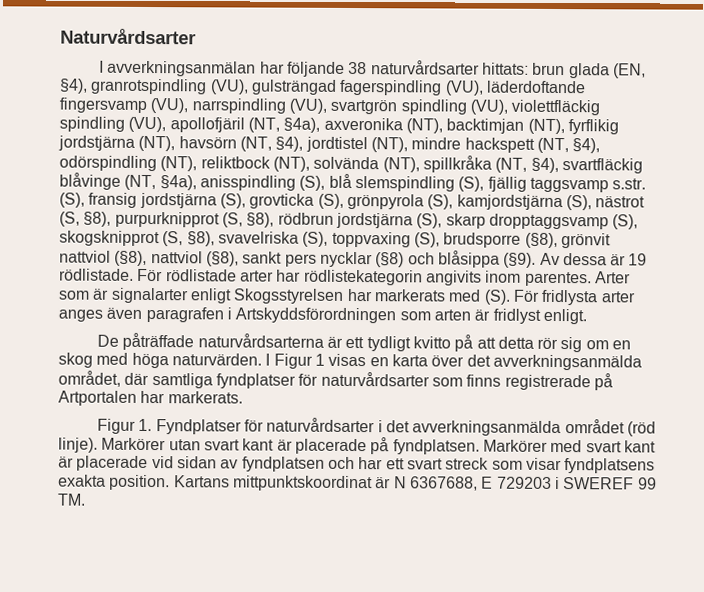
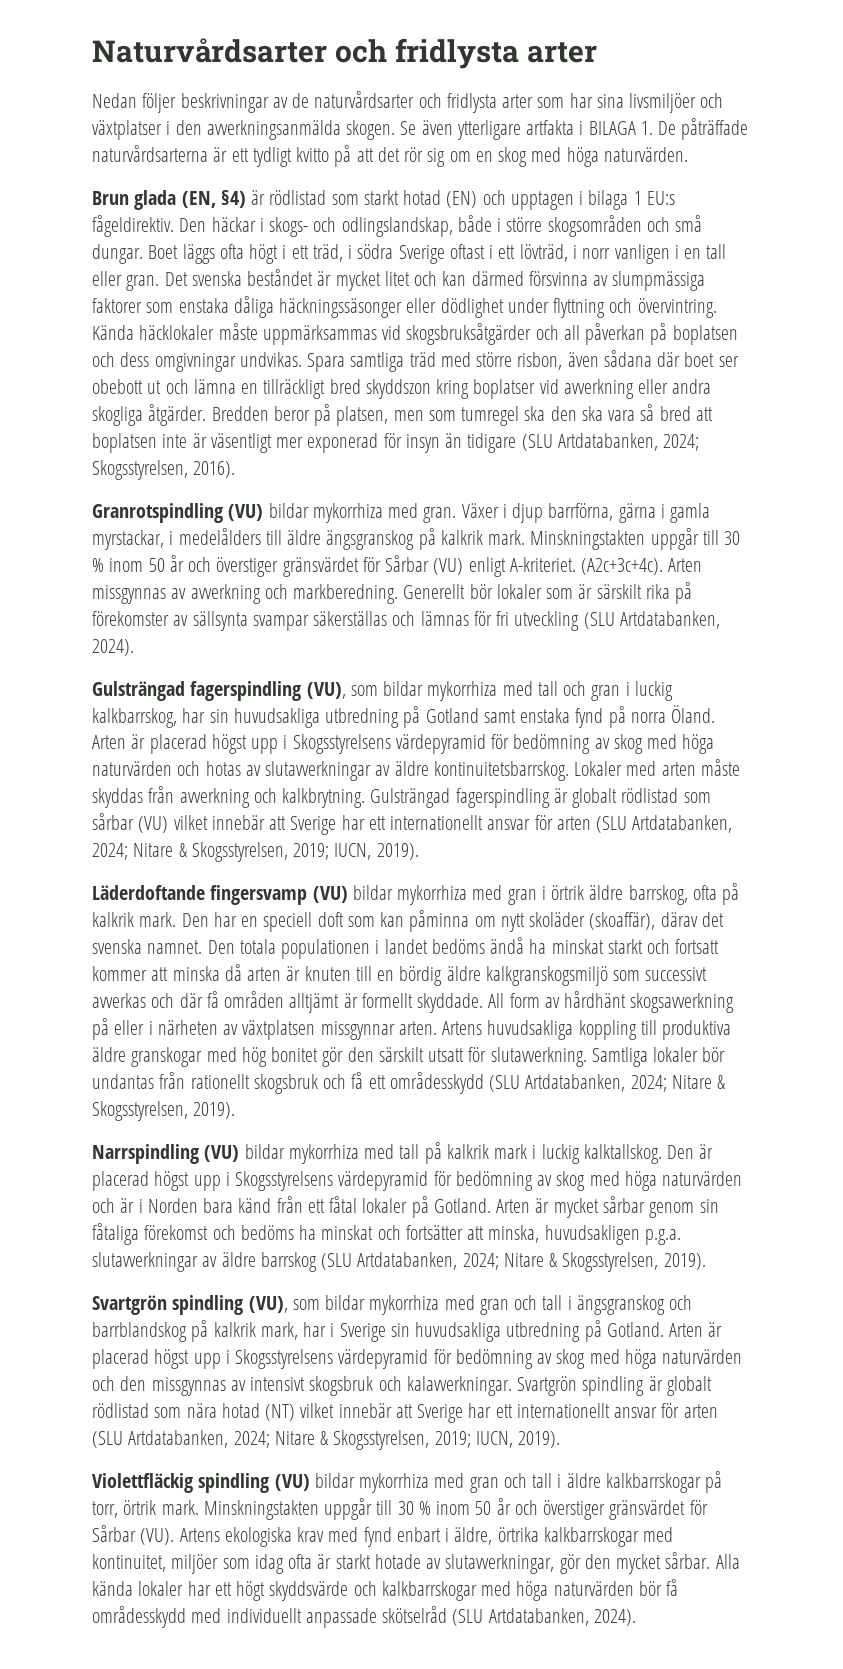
[98,60,646,79] [59,78,586,96] [59,97,601,116] [59,116,619,135] [58,135,601,154] [59,155,643,174] [59,172,647,193] [59,192,646,211] [59,211,639,230] [59,230,611,249] [59,250,648,268] [59,268,631,287] [58,287,636,306] [58,306,587,325] // I avverkningsanmälan har följande 38 naturvårdsarter hittats: brun glada (EN, §4), granrotspindling (VU), gulsträngad fagerspindling (VU), läderdoftande fingersvamp (VU), narrspindling (VU), svartgrön spindling (VU), violettfläckig spindling (VU), apollofjäril (NT, §4a), axveronika (NT), backtimjan (NT), fyrflikig jordstjärna (NT), havsörn (NT, §4), jordtistel (NT), mindre hackspett (NT, §4), odörspindling (NT), reliktbock (NT), solvända (NT), spillkråka (NT, §4), svartfläckig blåvinge (NT, §4a), anisspindling (S), blå slemspindling (S), fjällig taggsvamp s.str. (S), fransig jordstjärna (S), grovticka (S), grönpyrola (S), kamjordstjärna (S), nästrot (S, §8), purpurknipprot (S, §8), rödbrun jordstjärna (S), skarp dropptaggsvamp (S), skogsknipprot (S, §8), svavelriska (S), toppvaxing (S), brudsporre (§8), grönvit nattviol (§8), nattviol (§8), sankt pers nycklar (§8) och blåsippa (§9). Av dessa är 19 rödlistade. För rödlistade arter har rödlistekategorin angivits inom parentes. Arter som är signalarter enligt Skogsstyrelsen har markerats med (S). För fridlysta arter anges även paragrafen i Artskyddsförordningen som arten är fridlyst enligt. // -> [335,38,598,69] [92,91,724,113] [92,120,653,140] och fridlysta arter // Nedan följer beskrivningar av de naturvårdsarter och fridlysta arter som har sina livsmiljöer och växtplatser i den avverkningsanmälda skogen. Se även ytterligare artfakta i BILAGA 1.
[497,336,534,349] detta -> [377,147,400,162] det
[265,353,642,371] [58,370,613,391] [58,390,243,406] [96,417,656,437] [58,437,656,455] [58,455,656,474] [58,474,657,492] [57,493,86,506] I Figur 1 visas en karta över det avverkningsanmälda området, där samtliga fyndplatser för naturvårdsarter som finns registrerade på Artportalen har markerats. // Figur 1. Fyndplatser för naturvårdsarter i det avverkningsanmälda området (röd linje). Markörer utan svart kant är placerade på fyndplatsen. Markörer med svart kant är placerade vid sidan av fyndplatsen och har ett svart streck som visar fyndplatsens exakta position. Kartans mittpunktskoordinat är N 6367688, E 729203 i SWEREF 99 TM. -> [92,190,675,210] [92,215,703,237] [92,244,727,264] [92,269,706,291] [92,296,717,318] [92,323,738,345] [92,350,739,372] [92,379,712,399] [92,404,713,426] [92,433,700,453] [92,460,236,480] [92,503,711,523] [92,528,741,550] [92,555,703,577] [92,582,693,604] [92,611,720,631] [92,639,134,656] [92,681,673,701] [92,705,716,728] [92,734,715,754] [92,759,740,781] [92,786,711,808] [92,813,733,835] [92,842,419,862] [92,883,740,905] [92,910,724,932] [92,937,720,959] [92,964,708,986] [92,991,735,1013] [92,1018,732,1040] [92,1047,726,1067] [92,1072,727,1094] [92,1101,236,1121] [92,1142,714,1164] [92,1171,743,1191] [92,1196,719,1218] [92,1223,681,1245] [92,1252,706,1272] [92,1295,693,1315] [92,1320,723,1342] [92,1349,743,1369] [92,1376,712,1396] [92,1403,718,1423] [92,1430,561,1450] [92,1471,723,1493] [92,1498,708,1520] [92,1525,674,1547] [92,1552,740,1574] [92,1579,679,1601] [92,1606,636,1628] // Brun glada (EN, §4) är rödlistad som starkt hotad (EN) och upptagen i bilaga 1 EU:s fågeldirektiv. Den häckar i skogs- och odlingslandskap, både i större skogsområden och små dungar. Boet läggs ofta högt i ett träd, i södra Sverige oftast i ett lövträd, i norr vanligen i en tall eller gran. Det svenska beståndet är mycket litet och kan därmed försvinna av slumpmässiga faktorer som enstaka dåliga häckningssäsonger eller dödlighet under flyttning och övervintring. Kända häcklokaler måste uppmärksammas vid skogsbruksåtgärder och all påverkan på boplatsen och dess omgivningar undvikas. Spara samtliga träd med större risbon, även sådana där boet ser obebott ut och lämna en tillräckligt bred skyddszon kring boplatser vid avverkning eller andra skogliga åtgärder. Bredden beror på platsen, men som tumregel ska den ska vara så bred att boplatsen inte är väsentligt mer exponerad för insyn än tidigare (SLU Artdatabanken, 2024; Skogsstyrelsen, 2016). // Granrotspindling (VU) bildar mykorrhiza med gran. Växer i djup barrförna, gärna i gamla myrstackar, i medelålders till äldre ängsgranskog på kalkrik mark. Minskningstakten uppgår till 30 % inom 50 år och överstiger gränsvärdet för Sårbar (VU) enligt A-kriteriet. (A2c+3c+4c). Arten missgynnas av avverkning och markberedning. Generellt bör lokaler som är särskilt rika på förekomster av sällsynta svampar säkerställas och lämnas för fri utveckling (SLU Artdatabanken, 2024). // Gulsträngad fagerspindling (VU), som bildar mykorrhiza med tall och gran i luckig kalkbarrskog, har sin huvudsakliga utbredning på Gotland samt enstaka fynd på norra Öland. Arten är placerad högst upp i Skogsstyrelsens värdepyramid för bedömning av skog med höga naturvärden och hotas av slutavverkningar av äldre kontinuitetsbarrskog. Lokaler med arten måste skyddas från avverkning och kalkbrytning. Gulsträngad fagerspindling är globalt rödlistad som sårbar (VU) vilket innebär att Sverige har ett internationellt ansvar för arten (SLU Artdatabanken, 2024; Nitare & Skogsstyrelsen, 2019; IUCN, 2019). // Läderdoftande fingersvamp (VU) bildar mykorrhiza med gran i örtrik äldre barrskog, ofta på kalkrik mark. Den har en speciell doft som kan påminna om nytt skoläder (skoaffär), därav det svenska namnet. Den totala populationen i landet bedöms ändå ha minskat starkt och fortsatt kommer att minska då arten är knuten till en bördig äldre kalkgranskogsmiljö som successivt avverkas och där få områden alltjämt är formellt skyddade. All form av hårdhänt skogsavverkning på eller i närheten av växtplatsen missgynnar arten. Artens huvudsakliga koppling till produktiva äldre granskogar med hög bonitet gör den särskilt utsatt för slutavverkning. Samtliga lokaler bör undantas från rationellt skogsbruk och få ett områdesskydd (SLU Artdatabanken, 2024; Nitare & Skogsstyrelsen, 2019). // Narrspindling (VU) bildar mykorrhiza med tall på kalkrik mark i luckig kalktallskog. Den är placerad högst upp i Skogsstyrelsens värdepyramid för bedömning av skog med höga naturvärden och är i Norden bara känd från ett fåtal lokaler på Gotland. Arten är mycket sårbar genom sin fåtaliga förekomst och bedöms ha minskat och fortsätter att minska, huvudsakligen p.g.a. slutavverkningar av äldre barrskog (SLU Artdatabanken, 2024; Nitare & Skogsstyrelsen, 2019). // Svartgrön spindling (VU), som bildar mykorrhiza med gran och tall i ängsgranskog och barrblandskog på kalkrik mark, har i Sverige sin huvudsakliga utbredning på Gotland. Arten är placerad högst upp i Skogsstyrelsens värdepyramid för bedömning av skog med höga naturvärden och den missgynnas av intensivt skogsbruk och kalavverkningar. Svartgrön spindling är globalt rödlistad som nära hotad (NT) vilket innebär att Sverige har ett internationellt ansvar för arten (SLU Artdatabanken, 2024; Nitare & Skogsstyrelsen, 2019; IUCN, 2019). // Violettfläckig spindling (VU) bildar mykorrhiza med gran och tall i äldre kalkbarrskogar på torr, örtrik mark. Minskningstakten uppgår till 30 % inom 50 år och överstiger gränsvärdet för Sårbar (VU). Artens ekologiska krav med fynd enbart i äldre, örtrika kalkbarrskogar med kontinuitet, miljöer som idag ofta är starkt hotade av slutavverkningar, gör den mycket sårbar. Alla kända lokaler har ett högt skyddsvärde och kalkbarrskogar med höga naturvärden bör få områdesskydd med individuellt anpassade skötselråd (SLU Artdatabanken, 2024).

